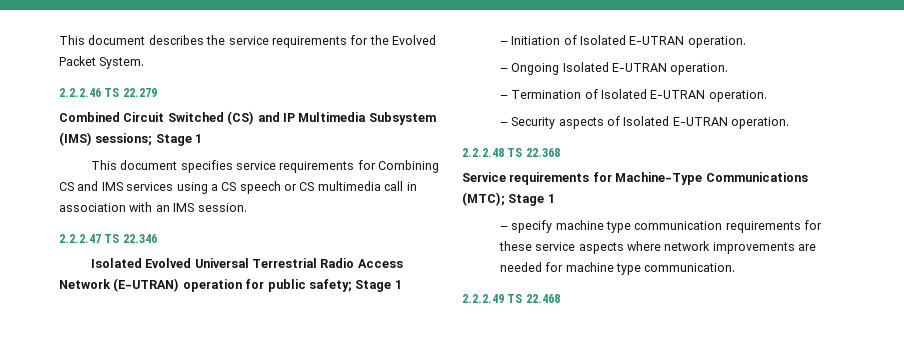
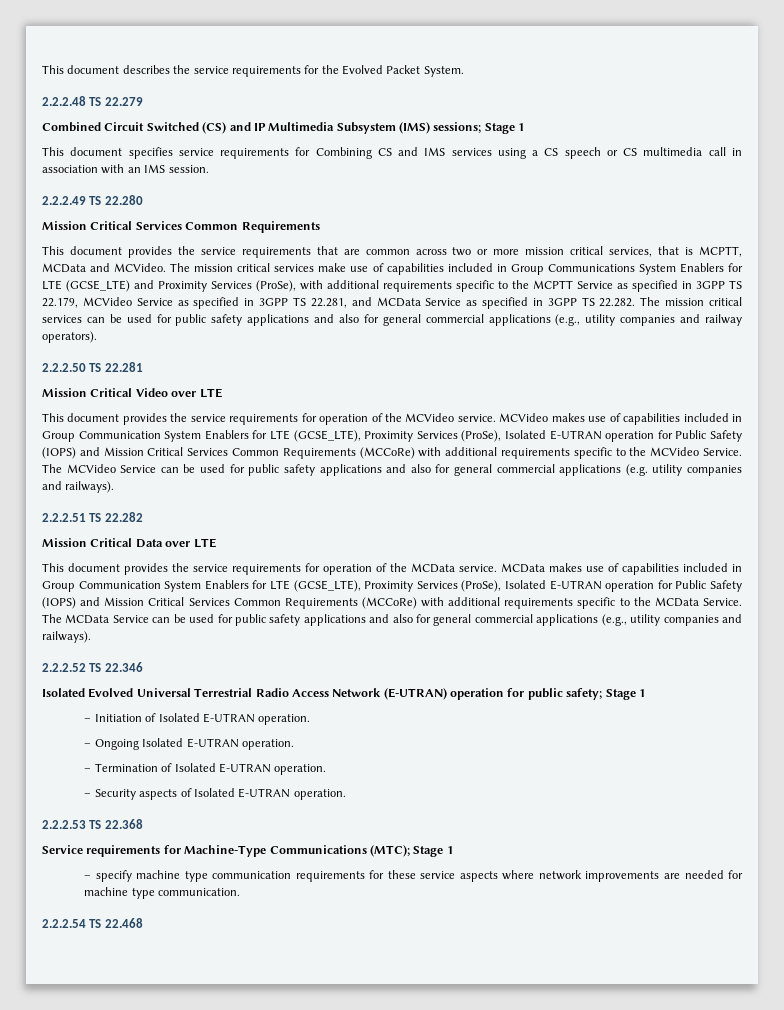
[59,88,101,97] 2.2.2.46 -> [42,96,86,106] 2.2.2.48
[59,234,101,243] 2.2.2.47 -> [42,195,143,205] [42,221,320,233] [42,246,743,258] [42,263,743,275] [42,280,742,292] [42,297,743,309] [42,314,743,326] [42,331,97,343] [42,362,143,372] [42,388,222,398] [42,413,743,425] [42,430,743,442] [42,447,742,459] [42,464,742,476] [42,481,115,493] [42,512,143,522] [42,538,216,548] [42,563,742,575] [42,580,743,592] [42,597,742,609] [42,614,743,626] [42,631,91,643] [42,663,86,672] 2.2.2.49 TS 22.280 // Mission Critical Services Common Requirements // This document provides the service requirements that are common across two or more mission critical services, that is MCPTT, MCData and MCVideo. The mission critical services make use of capabilities included in Group Communications System Enablers for LTE (GCSE_LTE) and Proximity Services (ProSe), with additional requirements specific to the MCPTT Service as specified in 3GPP TS 22.179, MCVideo Service as specified in 3GPP TS 22.281, and MCData Service as specified in 3GPP TS 22.282. The mission critical services can be used for public safety applications and also for general commercial applications (e.g., utility companies and railway operators). // 2.2.2.50 TS 22.281 // Mission Critical Video over LTE // This document provides the service requirements for operation of the MCVideo service. MCVideo makes use of capabilities included in Group Communication System Enablers for LTE (GCSE_LTE), Proximity Services (ProSe), Isolated E-UTRAN operation for Public Safety (IOPS) and Mission Critical Services Common Requirements (MCCoRe) with additional requirements specific to the MCVideo Service. The MCVideo Service can be used for public safety applications and also for general commercial applications (e.g. utility companies and railways). // 2.2.2.51 TS 22.282 // Mission Critical Data over LTE // This document provides the service requirements for operation of the MCData service. MCData makes use of capabilities included in Group Communication System Enablers for LTE (GCSE_LTE), Proximity Services (ProSe), Isolated E-UTRAN operation for Public Safety (IOPS) and Mission Critical Services Common Requirements (MCCoRe) with additional requirements specific to the MCData Service. The MCData Service can be used for public safety applications and also for general commercial applications (e.g., utility companies and railways). // 2.2.2.52
[462,148,504,157] 2.2.2.48 -> [42,820,86,829] 2.2.2.53
[462,294,504,303] 2.2.2.49 -> [42,919,86,928] 2.2.2.54

